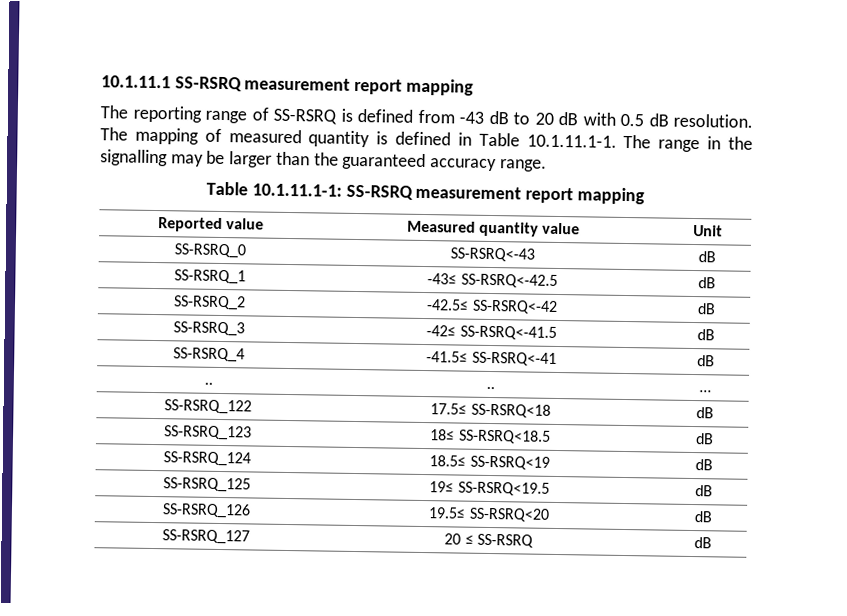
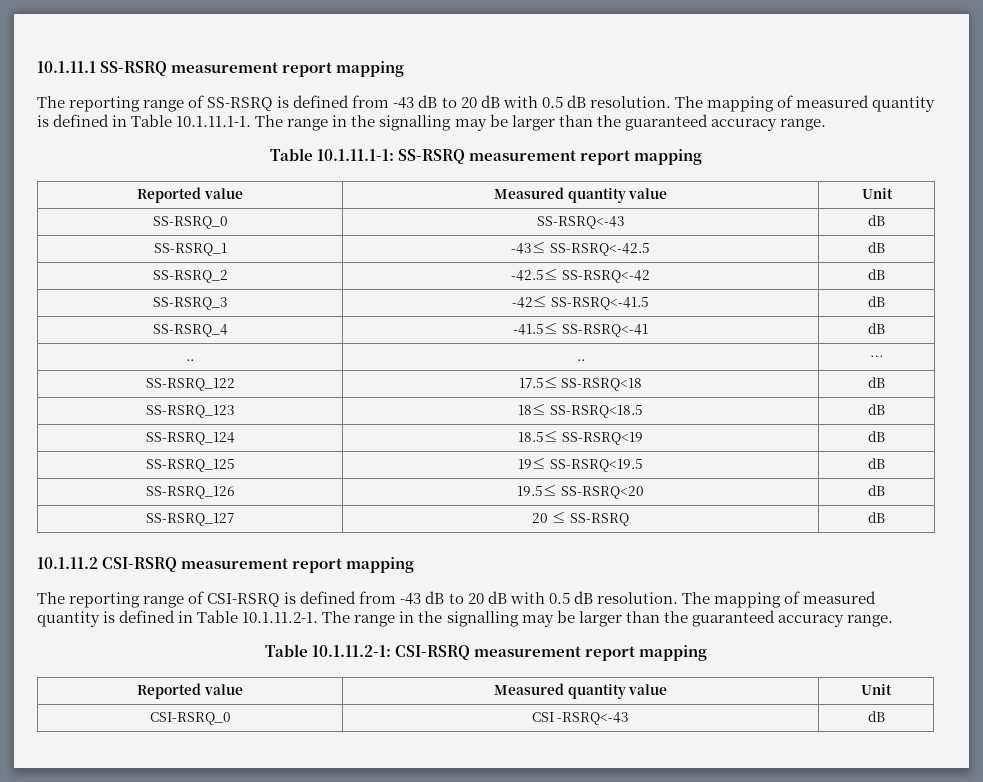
(712, 543) none -> [37,557,415,573] [37,591,876,608] [37,610,893,627] [264,644,708,661] [137,683,243,699] [493,683,668,699] [861,684,892,695] [149,712,231,725] [531,712,630,725] [867,711,885,722] // 10.1.11.2 CSI-RSRQ measurement report mapping // The reporting range of CSI-RSRQ is defined from -43 dB to 20 dB with 0.5 dB resolution. The mapping of measured quantity is defined in Table 10.1.11.2-1. The range in the signalling may be larger than the guaranteed accuracy range. // Table 10.1.11.2-1: CSI-RSRQ measurement report mapping // Reported value | Measured quantity value | Unit // CSI-RSRQ_0 | CSI -RSRQ<-43 | dB

